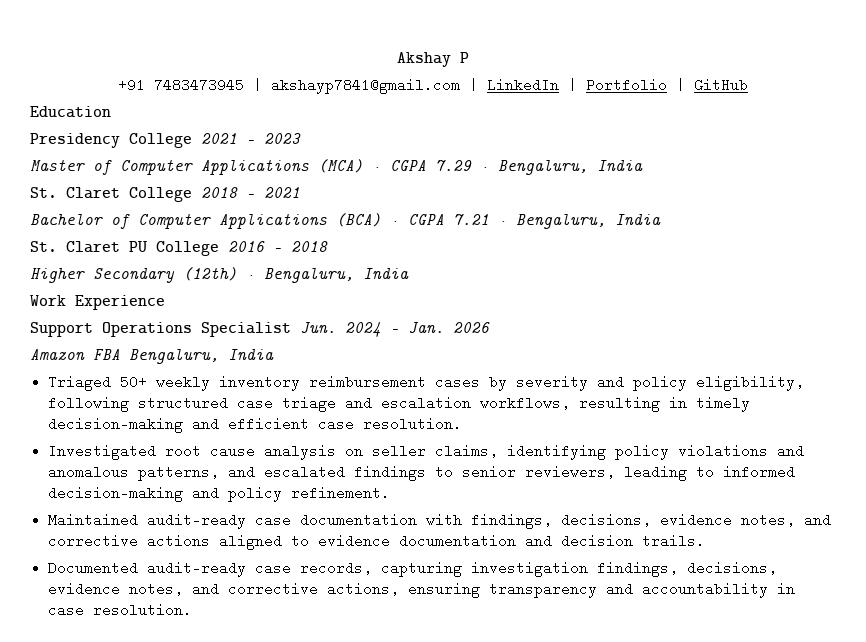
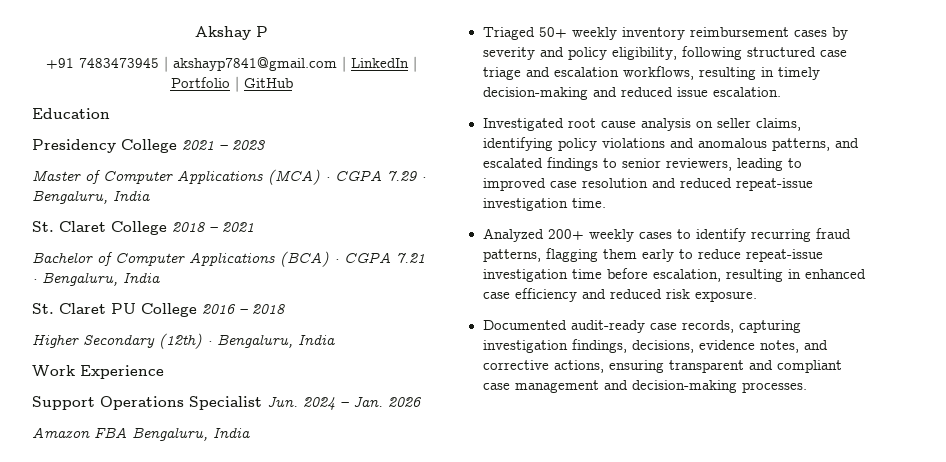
[228,417,463,431] efficient case resolution. -> [620,87,781,97] reduced issue escalation.
[723,465,796,479] [48,486,391,502] [48,513,832,529] [48,534,706,550] informed decision-making and policy refinement. // Maintained audit-ready case documentation with findings, decisions, evidence notes, and corrective actions aligned to evidence documentation and decision trails. -> [482,178,813,191] [482,198,606,211] [482,228,851,242] [482,248,823,262] [482,268,866,282] [482,288,757,302] improved case resolution and reduced repeat-issue investigation time. // Analyzed 200+ weekly cases to identify recurring fraud patterns, flagging them early to reduce repeat-issue investigation time before escalation, resulting in enhanced case efficiency and reduced risk exposure.
[489,582,796,598] [48,603,193,617] transparency and accountability in case resolution. -> [668,360,842,373] [482,380,807,393] transparent and compliant case management and decision-making processes.

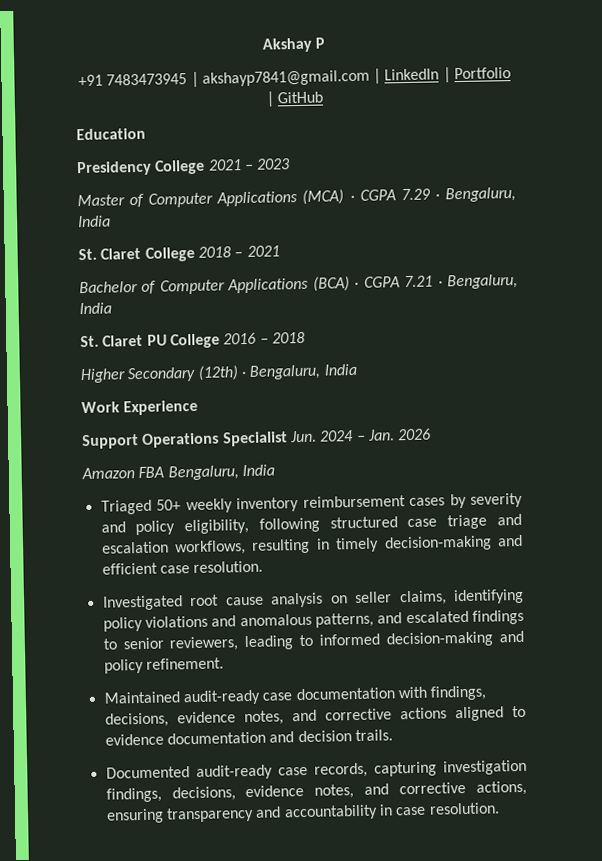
[620,87,781,97] reduced issue escalation. -> [101,560,264,575] efficient case resolution.
[482,178,813,191] [482,198,606,211] [482,228,851,242] [482,248,823,262] [482,268,866,282] [482,288,757,302] improved case resolution and reduced repeat-issue investigation time. // Analyzed 200+ weekly cases to identify recurring fraud patterns, flagging them early to reduce repeat-issue investigation time before escalation, resulting in enhanced case efficiency and reduced risk exposure. -> [319,630,524,648] [103,657,224,674] [103,685,488,706] [104,705,526,728] [104,729,393,746] informed decision-making and policy refinement. // Maintained audit-ready case documentation with findings, decisions, evidence notes, and corrective actions aligned to evidence documentation and decision trails.
[668,360,842,373] [482,380,807,393] transparent and compliant case management and decision-making processes. -> [165,802,500,823] transparency and accountability in case resolution.

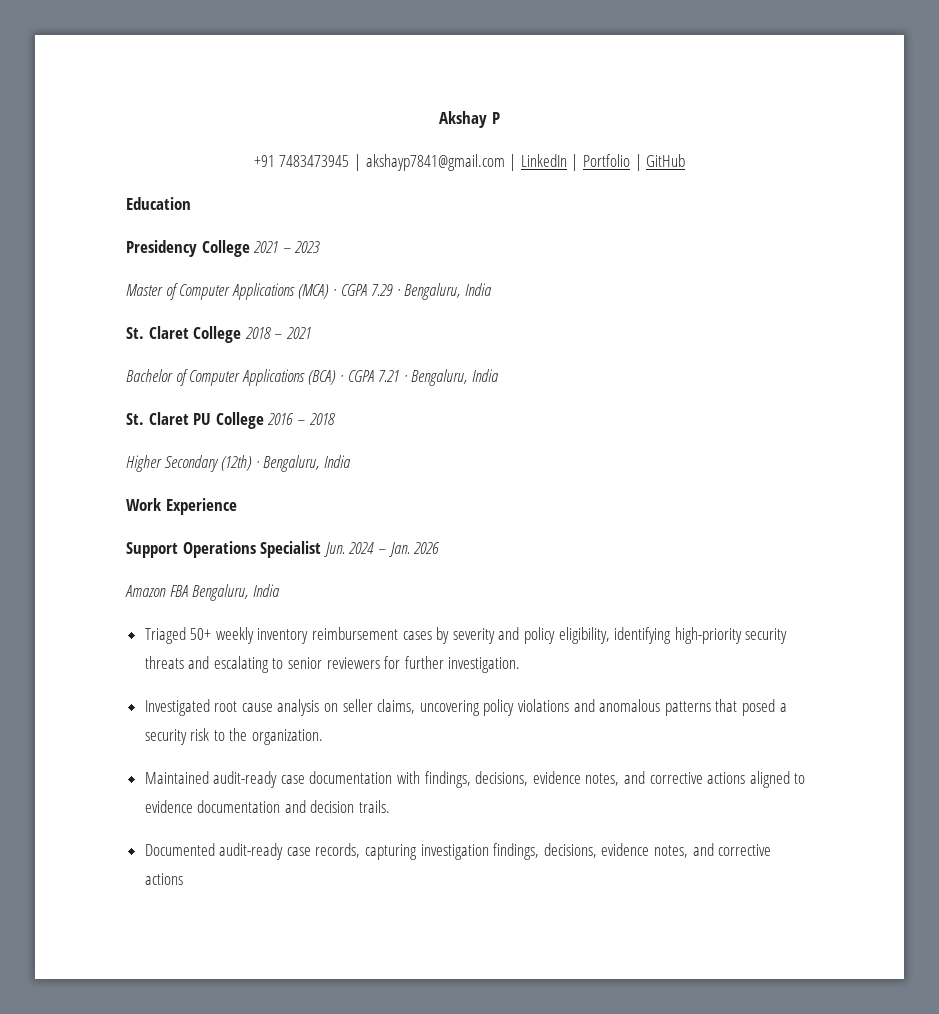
[258,513,522,533] [101,534,523,556] [101,560,264,575] following structured case triage and escalation workflows, resulting in timely decision-making and efficient case resolution. -> [614,627,788,644] [144,656,521,673] identifying high-priority security threats and escalating to senior reviewers for further investigation.
[452,588,524,605] identifying -> [419,700,480,716] uncovering
[314,609,524,628] [102,630,524,652] [103,657,224,674] patterns, and escalated findings to senior reviewers, leading to informed decision-making and policy refinement. -> [664,699,787,716] [144,728,324,745] patterns that posed a security risk to the organization.
[475,780,527,796] [105,802,500,824] actions, ensuring transparency and accountability in case resolution. -> [144,873,183,885] actions

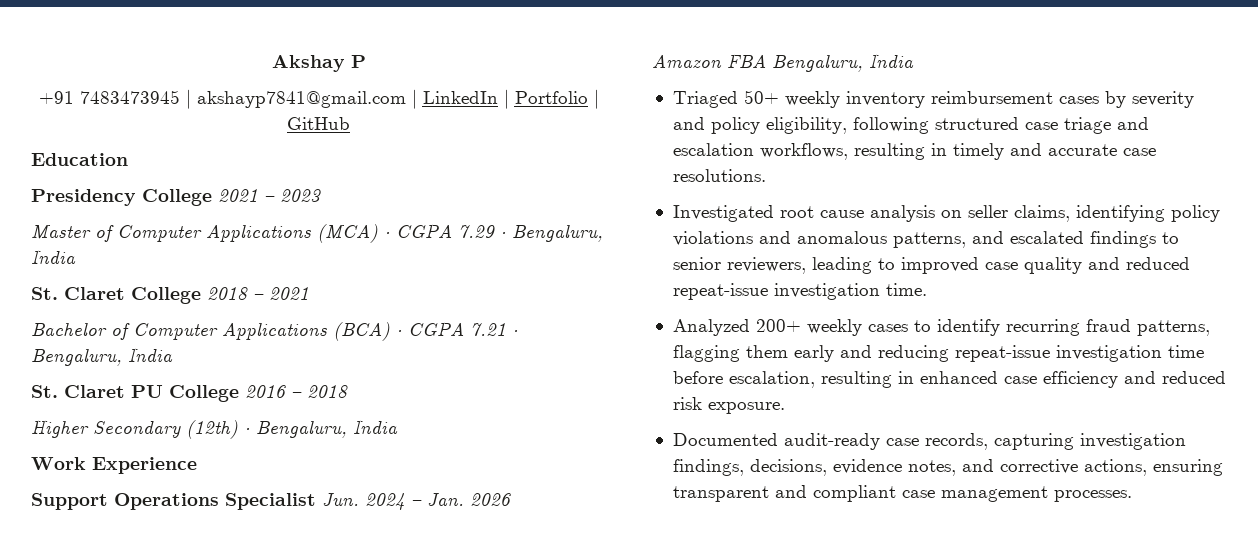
[614,627,788,644] [144,656,521,673] identifying high-priority security threats and escalating to senior reviewers for further investigation. -> [852,117,1149,134] [672,143,1156,160] [672,169,766,182] following structured case triage and escalation workflows, resulting in timely and accurate case resolutions.
[419,700,480,716] uncovering -> [1075,205,1165,222] identifying
[664,699,787,716] [144,728,324,745] [144,771,806,788] [144,800,391,813] patterns that posed a security risk to the organization. // Maintained audit-ready case documentation with findings, decisions, evidence notes, and corrective actions aligned to evidence documentation and decision trails. -> [892,231,1179,248] [672,257,1190,274] [672,283,927,300] [672,319,1210,336] [672,345,1204,362] [672,371,1226,388] [672,397,785,414] patterns, and escalated findings to senior reviewers, leading to improved case quality and reduced repeat-issue investigation time. // Analyzed 200+ weekly cases to identify recurring fraud patterns, flagging them early and reducing repeat-issue investigation time before escalation, resulting in enhanced case efficiency and reduced risk exposure.
[144,873,183,885] actions -> [1083,459,1223,476] [672,485,1132,502] actions, ensuring transparent and compliant case management processes.

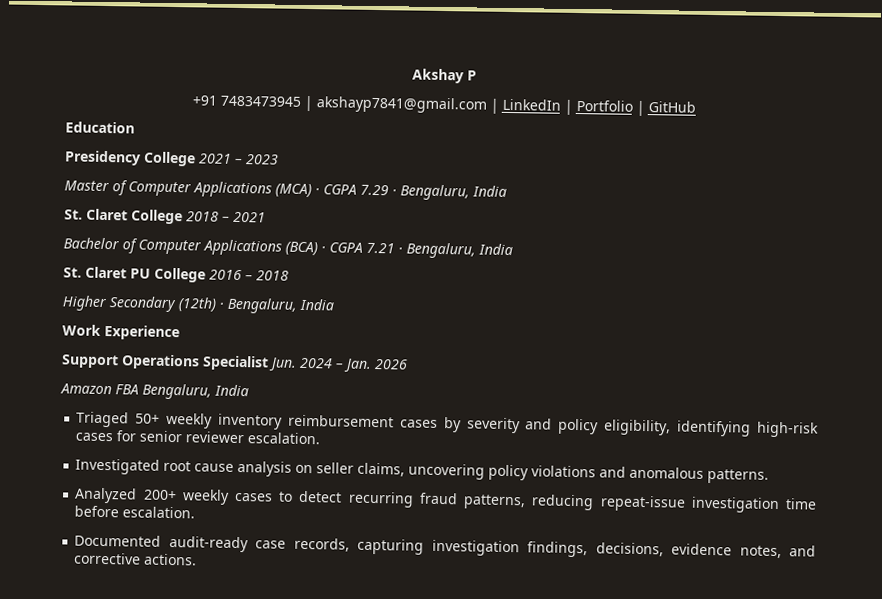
[852,117,1149,134] [672,143,1156,160] [672,169,766,182] following structured case triage and escalation workflows, resulting in timely and accurate case resolutions. -> [677,420,819,438] [75,430,322,445] identifying high-risk cases for senior reviewer escalation.
[1075,205,1165,222] identifying -> [408,463,486,480] uncovering
[892,231,1179,248] [672,257,1190,274] [672,283,927,300] patterns, and escalated findings to senior reviewers, leading to improved case quality and reduced repeat-issue investigation time. -> [707,468,770,484] patterns.
[936,319,1000,336] identify -> [298,490,343,503] detect
[672,345,872,362] flagging them early and -> (527, 502) none
[728,371,1226,388] [672,397,785,414] escalation, resulting in enhanced case efficiency and reduced risk exposure. -> [122,506,196,519] escalation.
[1083,459,1223,476] [672,485,1132,502] actions, ensuring transparent and compliant case management processes. -> [144,553,198,566] actions.

